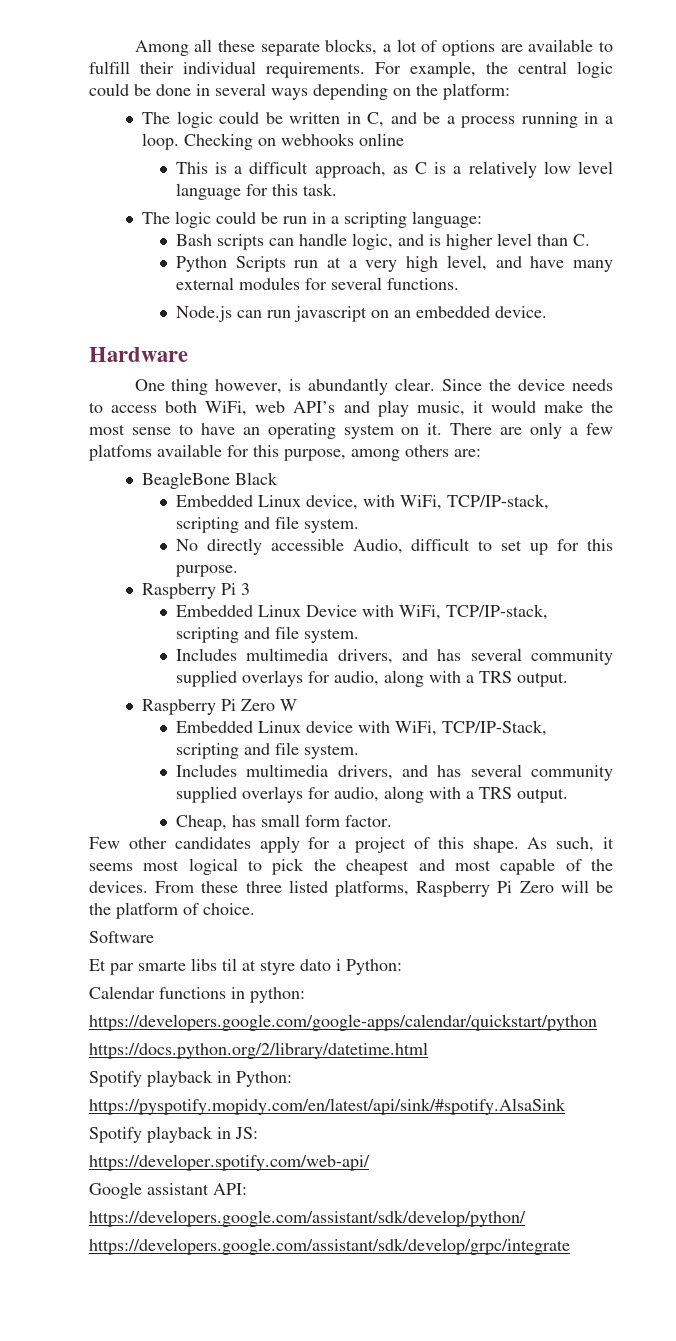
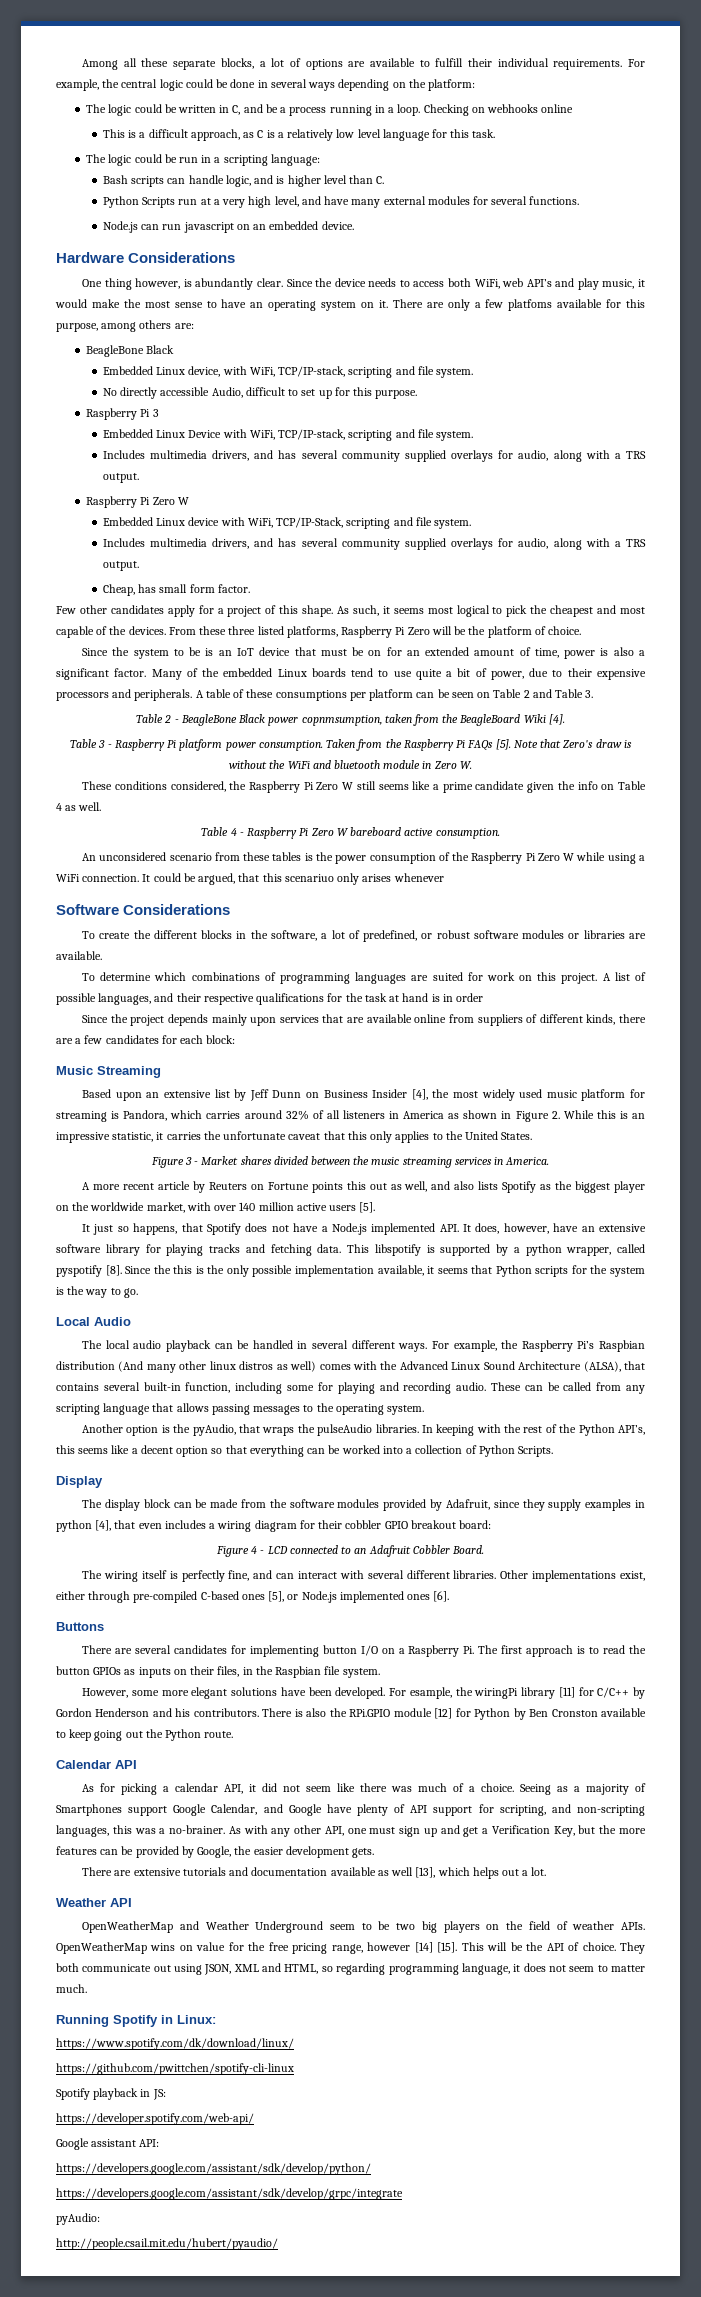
(188, 354) none -> [128,252,236,263] Considerations
[89,931,154,943] [89,958,402,975] [89,986,305,1003] [89,1014,597,1031] [89,1042,428,1059] [89,1070,292,1087] [89,1098,566,1115] Software // Et par smarte libs til at styre dato i Python: // Calendar functions in python: // https://developers.google.com/google-apps/calendar/quickstart/python // https://docs.python.org/2/library/datetime.html // Spotify playback in Python: // https://pyspotify.mopidy.com/en/latest/api/sink/#spotify.AlsaSink -> [82,647,645,659] [56,668,646,680] [56,689,594,701] [136,714,565,726] [70,739,632,751] [229,760,472,769] [82,781,647,793] [56,802,102,811] [201,827,500,839] [82,852,645,864] [56,873,444,885] [56,904,231,915] [82,930,646,942] [56,951,102,960] [82,972,647,984] [56,993,484,1005] [82,1014,647,1026] [56,1035,236,1044] [56,1066,161,1078] [82,1089,645,1101] [56,1110,646,1122] [56,1131,533,1143] [150,1156,550,1168] [82,1181,645,1193] [56,1202,376,1213] [82,1223,647,1235] [56,1244,645,1256] [56,1265,645,1277] [56,1286,138,1298] [56,1317,131,1326] [82,1340,646,1352] [56,1361,645,1373] [56,1382,645,1394] [56,1403,425,1415] [82,1424,646,1436] [56,1445,554,1457] [56,1476,103,1488] [82,1499,645,1511] [56,1520,492,1532] [215,1545,485,1557] [82,1570,645,1582] [56,1591,450,1603] [56,1622,104,1631] [82,1645,646,1657] [56,1666,380,1678] [82,1687,646,1699] [56,1708,646,1720] [56,1729,234,1741] [56,1760,137,1769] [82,1783,646,1795] [56,1804,646,1816] [56,1825,646,1837] [56,1846,375,1858] [82,1867,547,1879] [56,1898,132,1907] [82,1921,645,1933] [56,1942,645,1954] [56,1963,646,1975] [56,1984,87,1993] [56,2015,216,2027] [56,2038,294,2050] [56,2063,294,2075] Since the system to be is an IoT device that must be on for an extended amount of time, power is also a significant factor. Many of the embedded Linux boards tend to use quite a bit of power, due to their expensive processors and peripherals. A table of these consumptions per platform can be seen on Table 2 and Table 3. // Table 2 - BeagleBone Black power copnmsumption, taken from the BeagleBoard Wiki [4]. // Table 3 - Raspberry Pi platform power consumption. Taken from the Raspberry Pi FAQs [5]. Note that Zero's draw is without the WiFi and bluetooth module in Zero W. // These conditions considered, the Raspberry Pi Zero W still seems like a prime candidate given the info on Table 4 as well. // Table 4 - Raspberry Pi Zero W bareboard active consumption. // An unconsidered scenario from these tables is the power consumption of the Raspberry Pi Zero W while using a WiFi connection. It could be argued, that this scenariuo only arises whenever // Software Considerations // To create the different blocks in the software, a lot of predefined, or robust software modules or libraries are available. // To determine which combinations of programming languages are suited for work on this project. A list of possible languages, and their respective qualifications for the task at hand is in order // Since the project depends mainly upon services that are available online from suppliers of different kinds, there are a few candidates for each block: // Music Streaming // Based upon an extensive list by Jeff Dunn on Business Insider [4], the most widely used music platform for streaming is Pandora, which carries around 32% of all listeners in America as shown in Figure 2. While this is an impressive statistic, it carries the unfortunate caveat that this only applies to the United States. // Figure 3 - Market shares divided between the music streaming services in America. // A more recent article by Reuters on Fortune points this out as well, and also lists Spotify as the biggest player on the worldwide market, with over 140 million active users [5]. // It just so happens, that Spotify does not have a Node.js implemented API. It does, however, have an extensive software library for playing tracks and fetching data. This libspotify is supported by a python wrapper, called pyspotify [8]. Since the this is the only possible implementation available, it seems that Python scripts for the system is the way to go. // Local Audio // The local audio playback can be handled in several different ways. For example, the Raspberry Pi’s Raspbian distribution (And many other linux distros as well) comes with the Advanced Linux Sound Architecture (ALSA), that contains several built-in function, including some for playing and recording audio. These can be called from any scripting language that allows passing messages to the operating system. // Another option is the pyAudio, that wraps the pulseAudio libraries. In keeping with the rest of the Python API’s, this seems like a decent option so that everything can be worked into a collection of Python Scripts. // Display // The display block can be made from the software modules provided by Adafruit, since they supply examples in python [4], that even includes a wiring diagram for their cobbler GPIO breakout board: // Figure 4 - LCD connected to an Adafruit Cobbler Board. // The wiring itself is perfectly fine, and can interact with several different libraries. Other implementations exist, either through pre-compiled C-based ones [5], or Node.js implemented ones [6]. // Buttons // There are several candidates for implementing button I/O on a Raspberry Pi. The first approach is to read the button GPIOs as inputs on their files, in the Raspbian file system. // However, some more elegant solutions have been developed. For esample, the wiringPi library [11] for C/C++ by Gordon Henderson and his contributors. There is also the RPi.GPIO module [12] for Python by Ben Cronston available to keep going out the Python route. // Calendar API // As for picking a calendar API, it did not seem like there was much of a choice. Seeing as a majority of Smartphones support Google Calendar, and Google have plenty of API support for scripting, and non-scripting languages, this was a no-brainer. As with any other API, one must sign up and get a Verification Key, but the more features can be provided by Google, the easier development gets. // There are extensive tutorials and documentation available as well [13], which helps out a lot. // Weather API // OpenWeatherMap and Weather Underground seem to be two big players on the field of weather APIs. OpenWeatherMap wins on value for the free pricing range, however [14] [15]. This will be the API of choice. They both communicate out using JSON, XML and HTML, so regarding programming language, it does not seem to matter much. // Running Spotify in Linux: // https://www.spotify.com/dk/download/linux/ // https://github.com/pwittchen/spotify-cli-linux
(570, 1246) none -> [56,2213,100,2225] [56,2238,278,2250] // pyAudio: // http://people.csail.mit.edu/hubert/pyaudio/

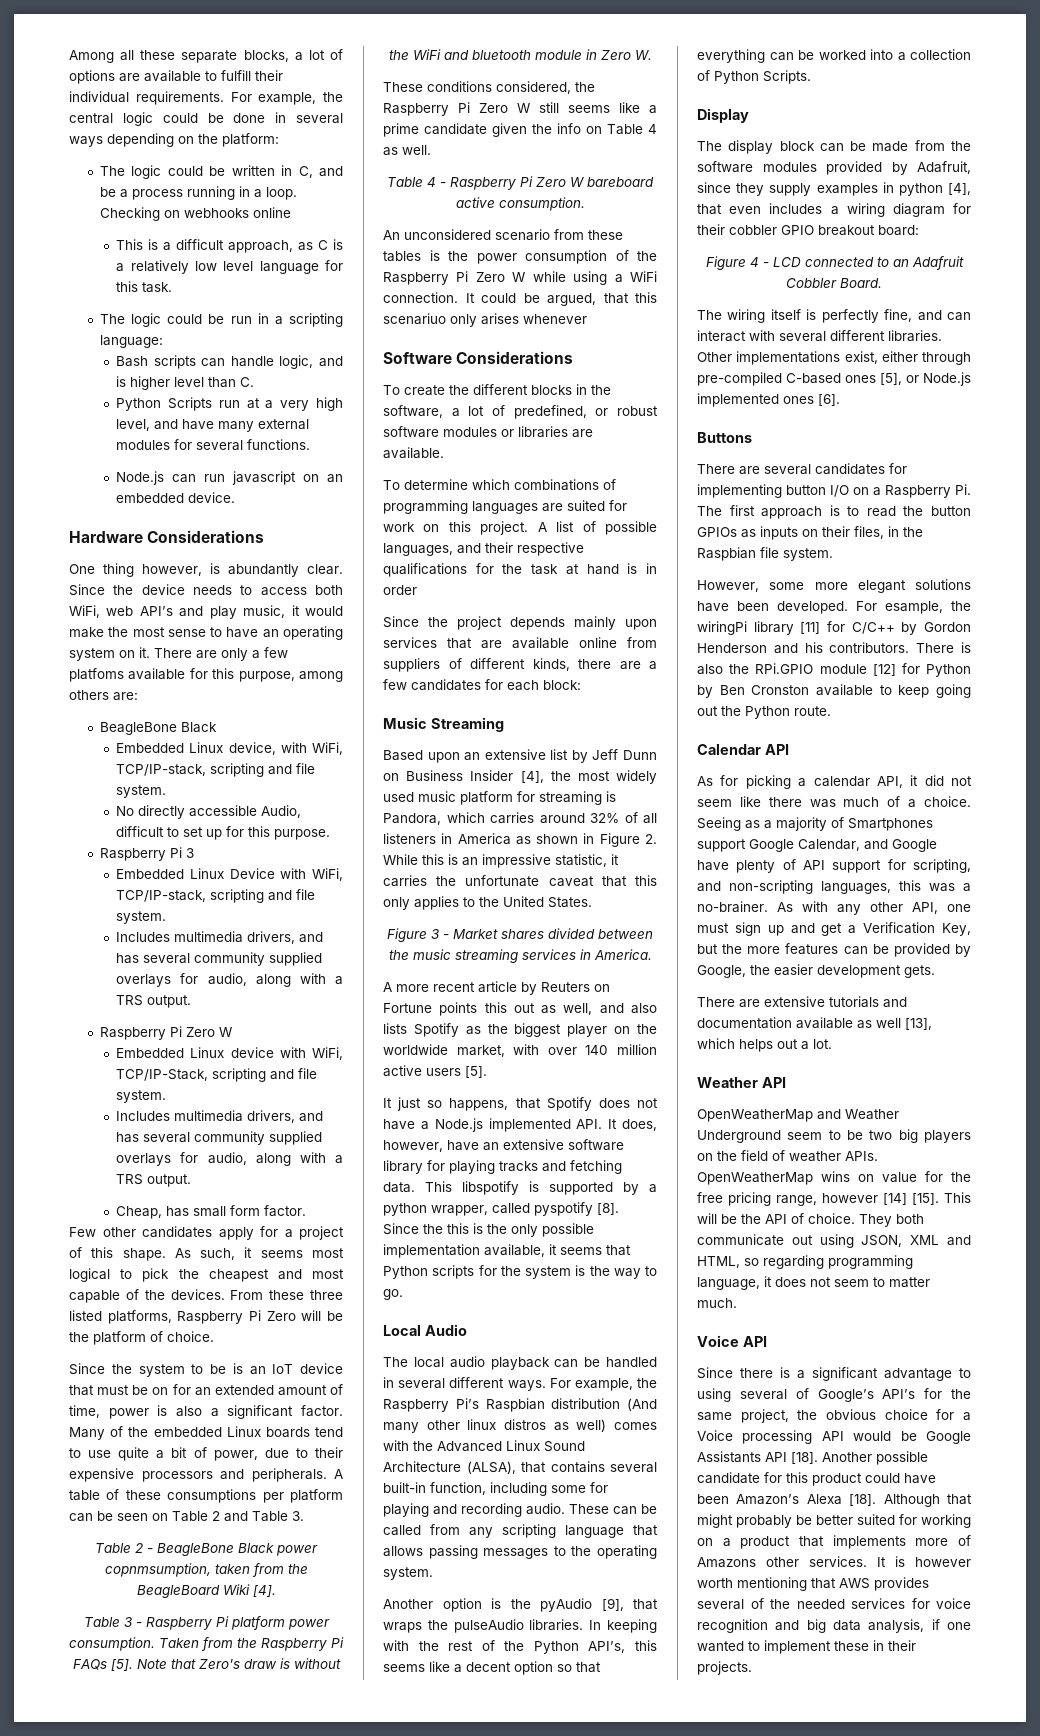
[192,1424,236,1436] pyAudio, -> [540,1598,624,1612] pyAudio [9],
[56,2015,216,2027] [56,2038,294,2050] [56,2063,294,2075] [56,2088,166,2100] [56,2113,254,2125] [56,2138,160,2150] [56,2163,371,2175] [56,2188,403,2200] [56,2213,100,2225] [56,2238,278,2250] Running Spotify in Linux: // https://www.spotify.com/dk/download/linux/ // https://github.com/pwittchen/spotify-cli-linux // Spotify playback in JS: // https://developer.spotify.com/web-api/ // Google assistant API: // https://developers.google.com/assistant/sdk/develop/python/ // https://developers.google.com/assistant/sdk/develop/grpc/integrate // pyAudio: // http://people.csail.mit.edu/hubert/pyaudio/ -> [697,1335,767,1347] [697,1367,971,1381] [697,1388,971,1402] [697,1409,971,1423] [697,1430,971,1444] [697,1451,928,1465] [697,1472,936,1486] [697,1494,972,1507] [697,1514,971,1528] [697,1535,971,1549] [697,1556,971,1568] [697,1577,929,1591] [697,1598,971,1610] [697,1619,971,1633] [697,1640,916,1654] [697,1661,752,1675] Voice API // Since there is a significant advantage to using several of Google’s API’s for the same project, the obvious choice for a Voice processing API would be Google Assistants API [18]. Another possible candidate for this product could have been Amazon’s Alexa [18]. Although that might probably be better suited for working on a product that implements more of Amazons other services. It is however worth mentioning that AWS provides several of the needed services for voice recognition and big data analysis, if one wanted to implement these in their projects.

